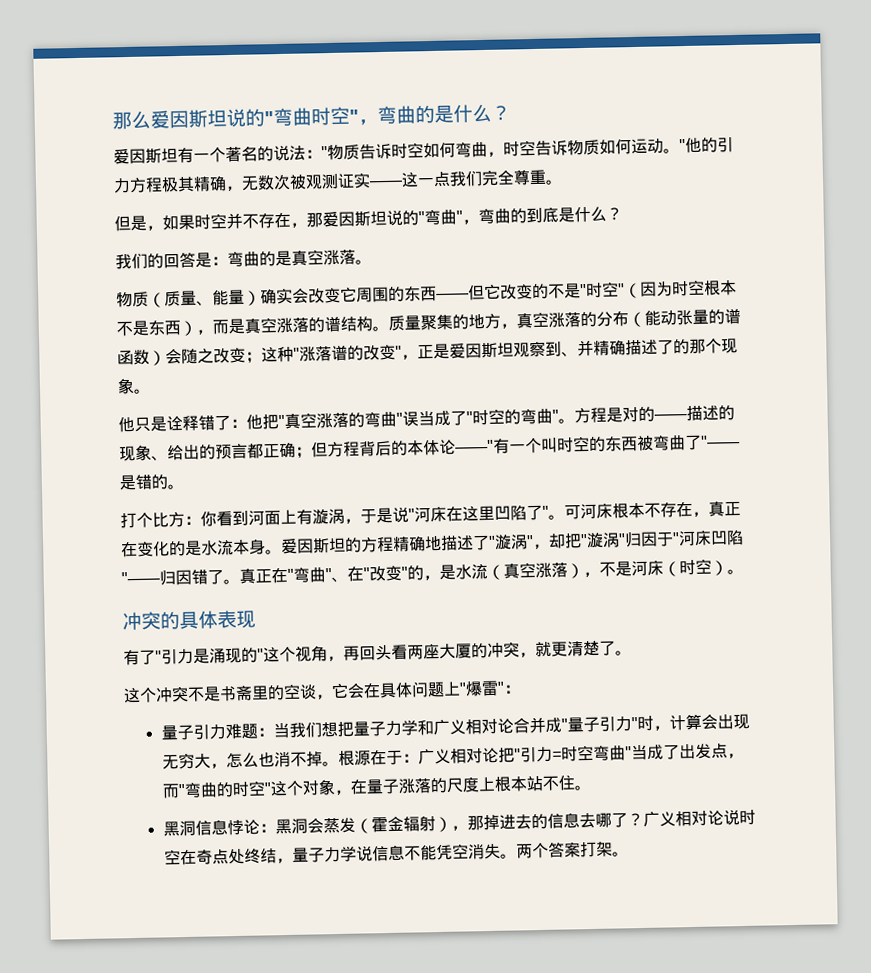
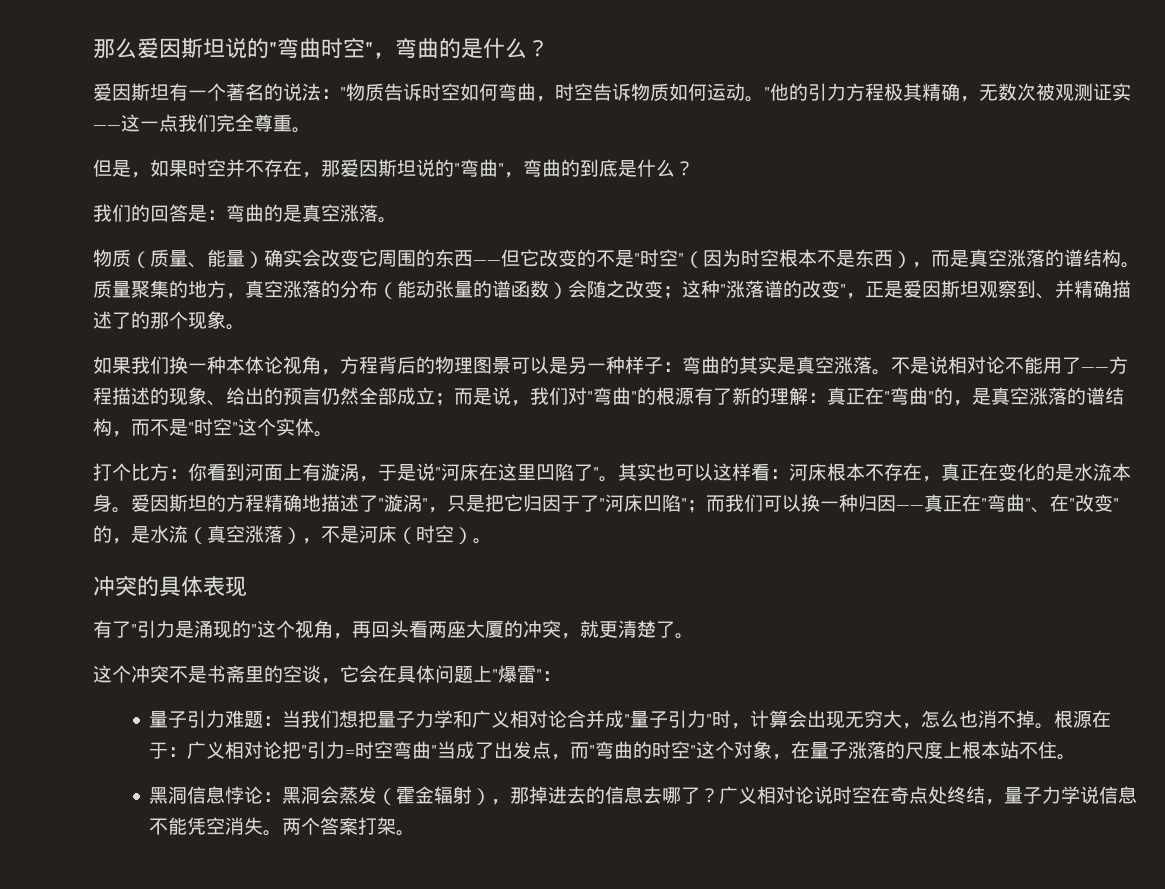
[118,406,687,433] 他只是诠释错了：他把"真空涨落的弯曲"误当成了"时空的弯曲"。方程是对的—— -> [93,356,1128,375] [93,387,112,405] 如果我们换一种本体论视角，方程背后的物理图景可以是另一种样子：弯曲的其实是真空涨落。不是说相对论不能用了——方程
[247,434,740,459] [119,474,169,491] 都正确；但方程背后的本体论——"有一个叫时空的东西被弯曲了"——是错的 -> [321,387,1124,406] [93,418,314,437] 仍然全部成立；而是说，我们对"弯曲"的根源有了新的理解：真正在"弯曲"的，是真空涨落的谱结构，而不是"时空"这个实体
[564,504,581,520] 可 -> [618,463,789,481] 其实也可以这样看：
[548,529,744,549] [121,569,240,586] 却把"漩涡"归因于"河床凹陷"——归因错了。 -> [447,494,924,513] 只是把它归因于了"河床凹陷"；而我们可以换一种归因——

